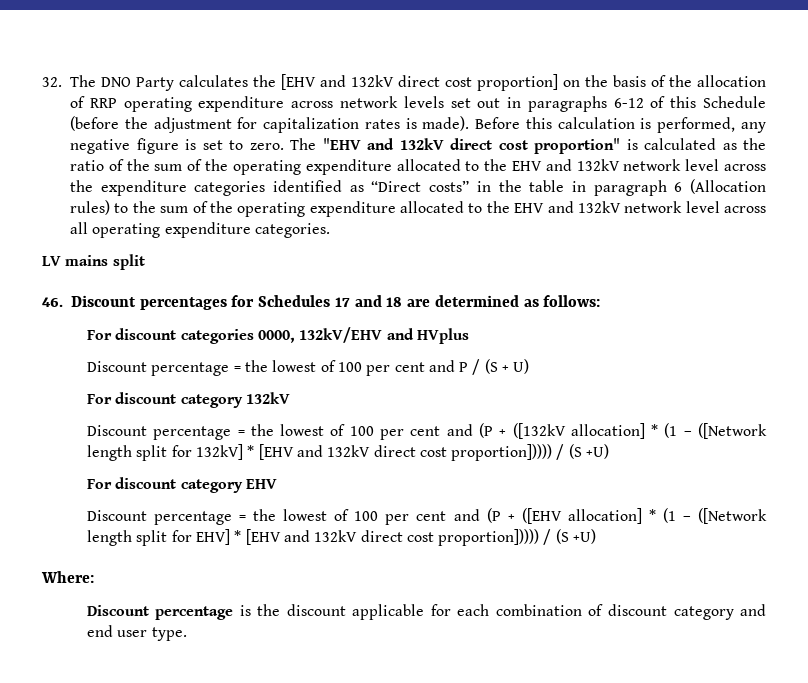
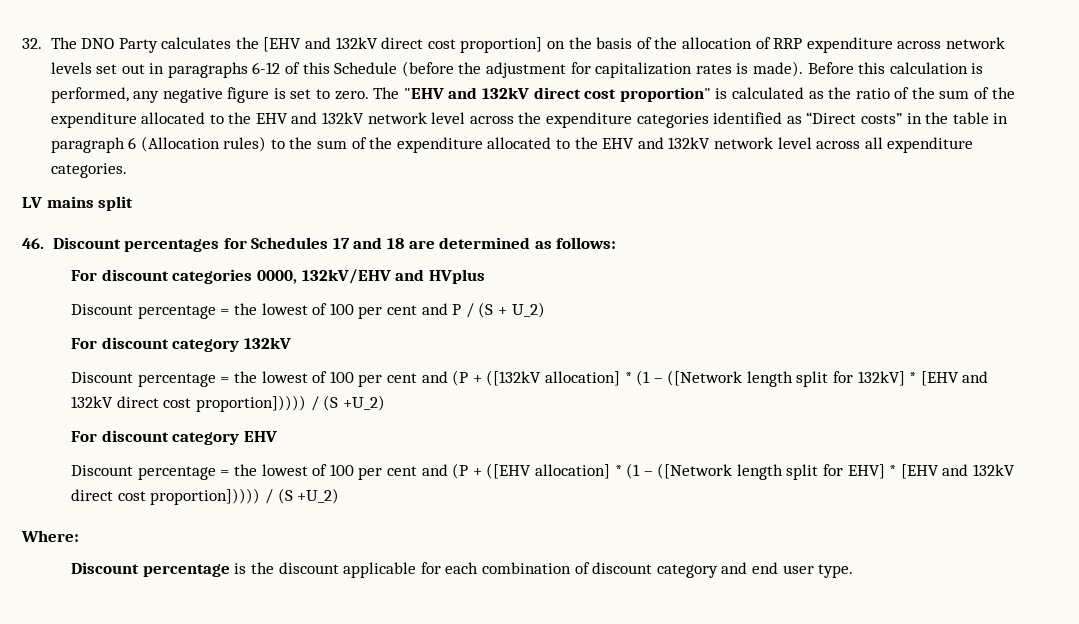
[123,97,192,112] operating -> (803, 43) none
[232,160,301,175] operating -> (1015, 93) none
[237,202,306,217] operating -> (393, 143) none
[92,223,161,238] operating -> (883, 143) none
[513,359,530,374] U) -> [511,302,545,318] U_2)
[586,444,610,459] +U) -> [342,395,385,411] +U_2)
[573,529,597,544] +U) -> [297,488,340,504] +U_2)

